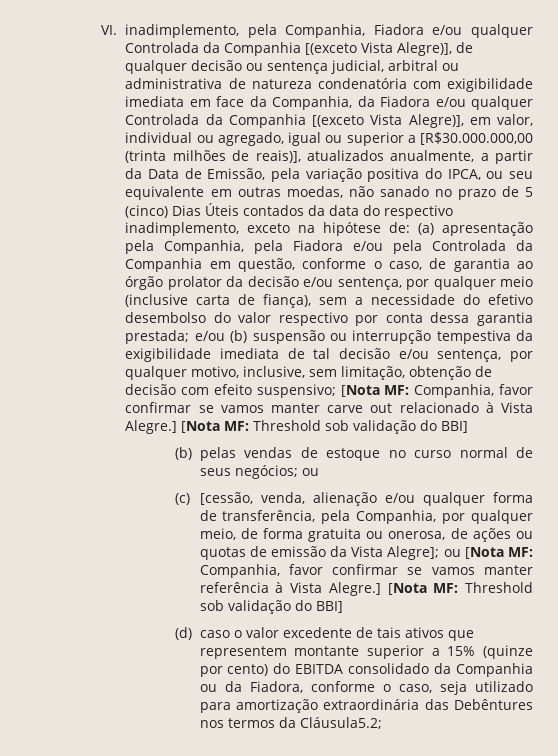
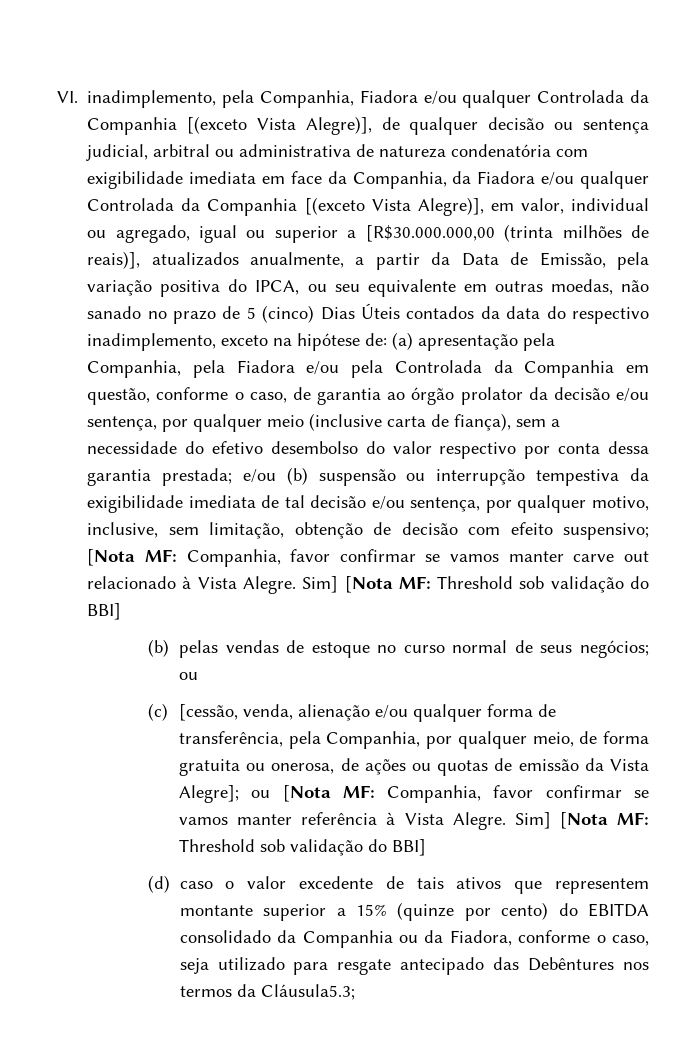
[125,420,178,434] Alegre.] -> [243,576,339,594] Alegre. Sim]
[328,582,381,596] Alegre.] -> [452,812,551,830] Alegre. Sim]
[235,699,420,713] amortização extraordinária -> [337,957,485,975] resgate antecipado
[299,717,382,729] Cláusula5.2; -> [260,984,355,1000] Cláusula5.3;

